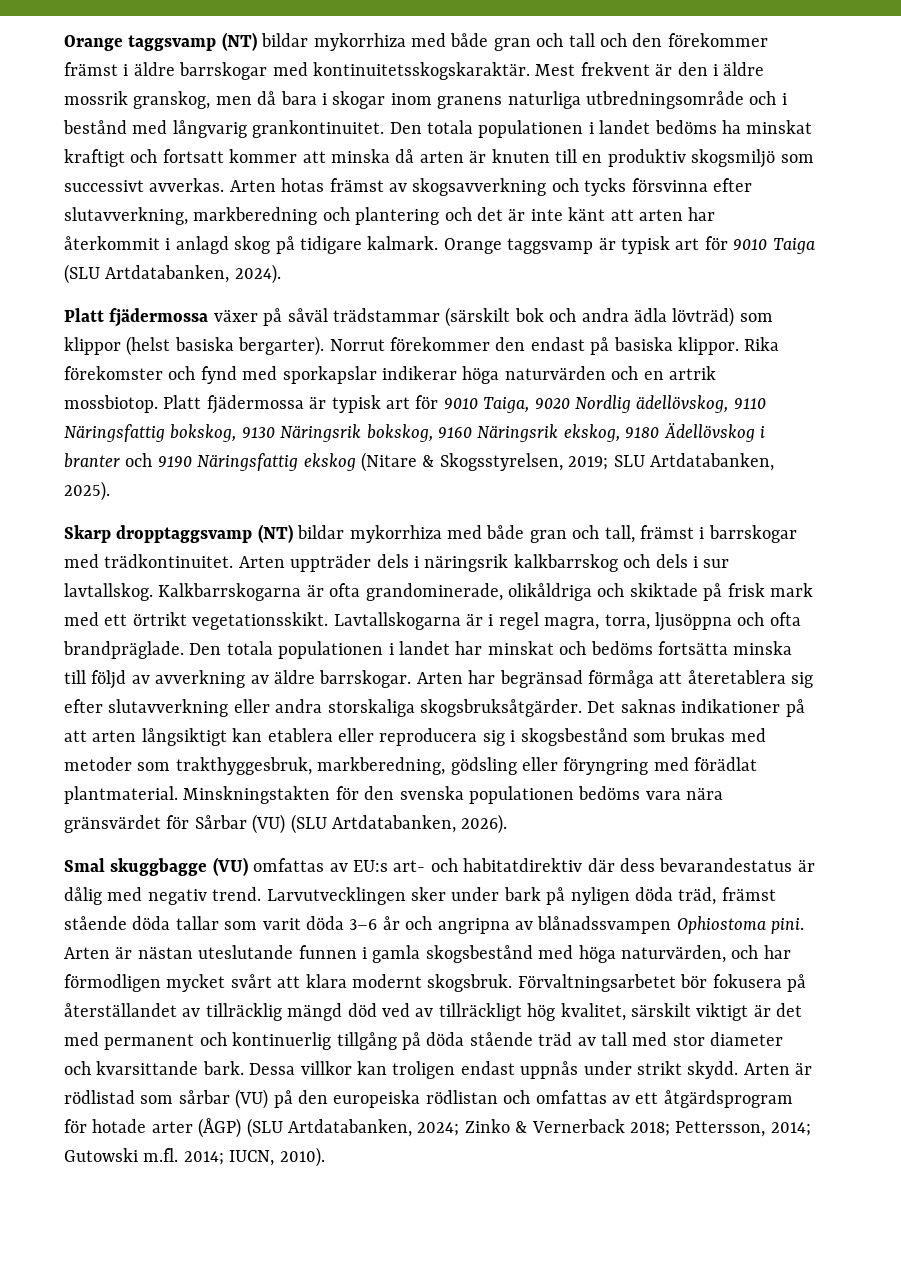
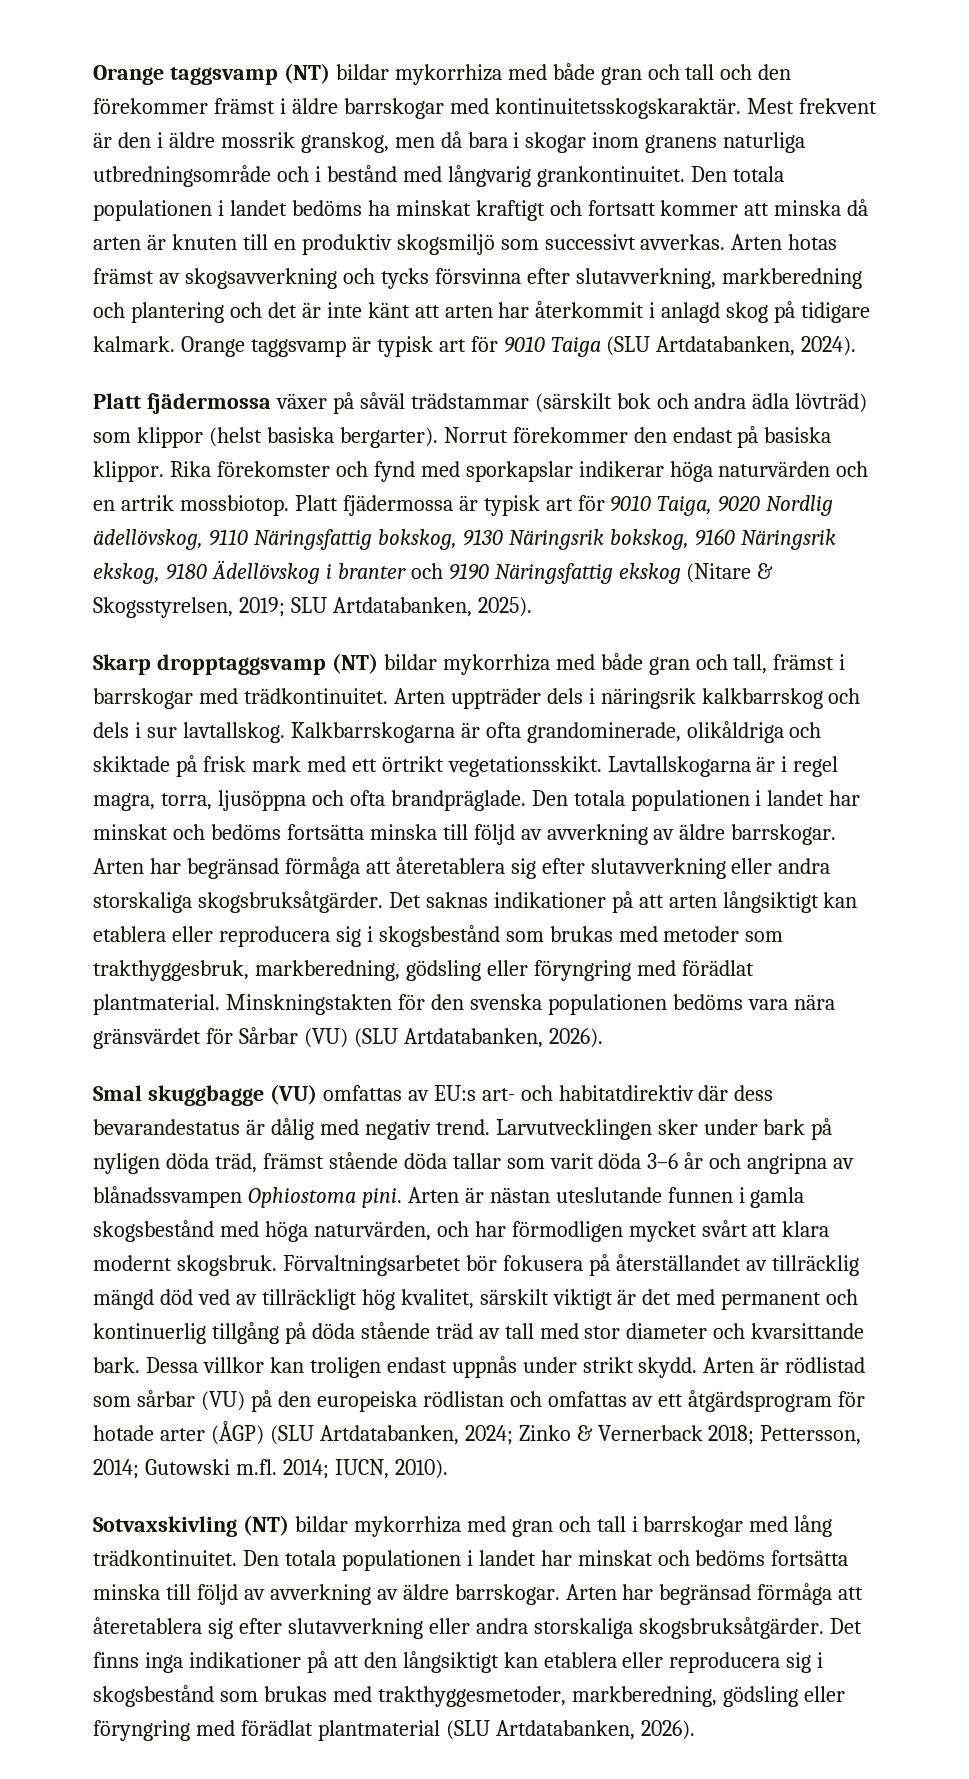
(325, 1157) none -> [93,1515,833,1537] [93,1550,849,1571] [93,1583,864,1605] [93,1617,862,1639] [93,1651,824,1673] [93,1685,845,1707] [93,1720,695,1741] // Sotvaxskivling (NT) bildar mykorrhiza med gran och tall i barrskogar med lång trädkontinuitet. Den totala populationen i landet har minskat och bedöms fortsätta minska till följd av avverkning av äldre barrskogar. Arten har begränsad förmåga att återetablera sig efter slutavverkning eller andra storskaliga skogsbruksåtgärder. Det finns inga indikationer på att den långsiktigt kan etablera eller reproducera sig i skogsbestånd som brukas med trakthyggesmetoder, markberedning, gödsling eller föryngring med förädlat plantmaterial (SLU Artdatabanken, 2026).

